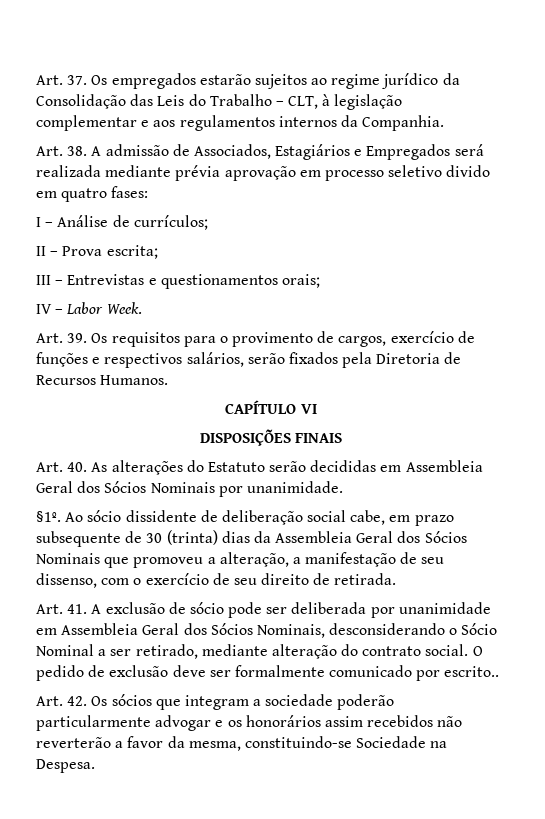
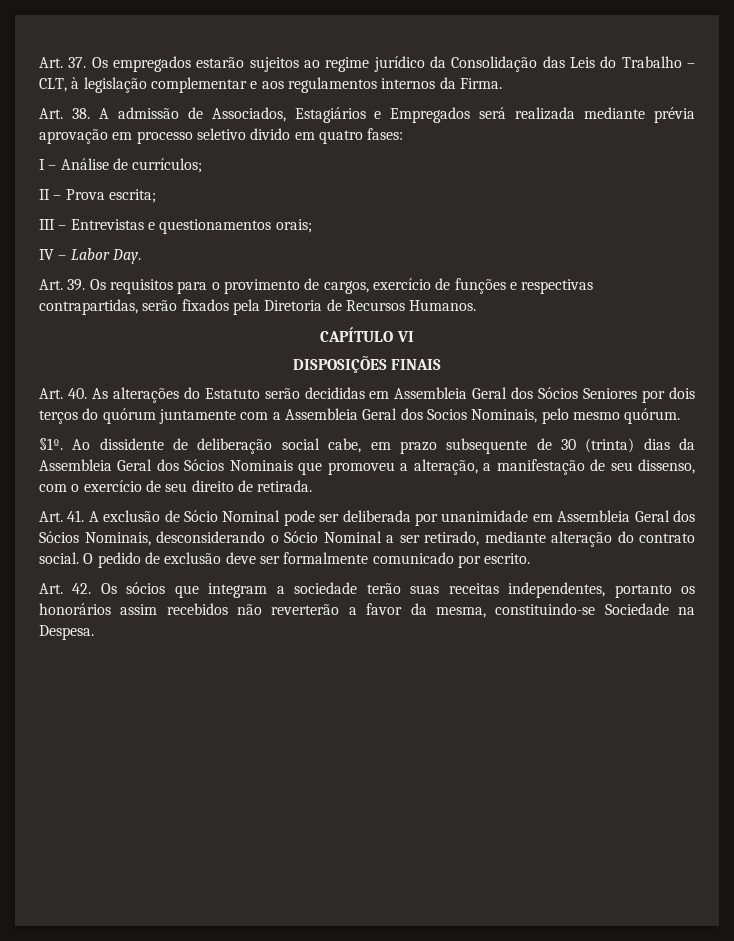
[362,115,445,131] Companhia. -> [459,78,502,89] Firma.
[106,302,142,314] Week. -> [111,249,141,264] Day.
[104,352,244,368] respectivos salários, -> [521,279,594,294] [39,299,138,315] respectivas contrapartidas,
[150,481,343,497] Nominais por unanimidade. -> [583,387,696,403] [39,408,681,424] Seniores por dois terços do quórum juntamente com a Assembleia Geral dos Socios Nominais, pelo mesmo quórum.
[87,510,122,522] sócio -> (91, 444) none
[189,602,224,614] sócio -> [184,510,281,522] Sócio Nominal
[444,666,500,677] escrito.. -> [484,553,531,564] escrito.
[337,694,395,710] [36,715,224,731] poderão particularmente advogar e -> [366,582,672,598] terão suas receitas independentes, portanto

